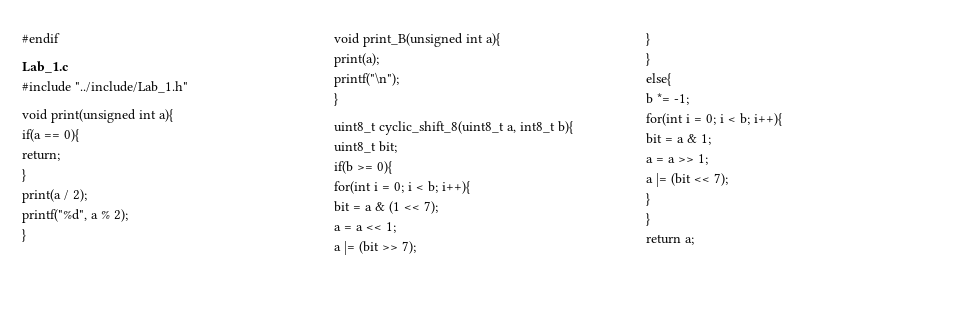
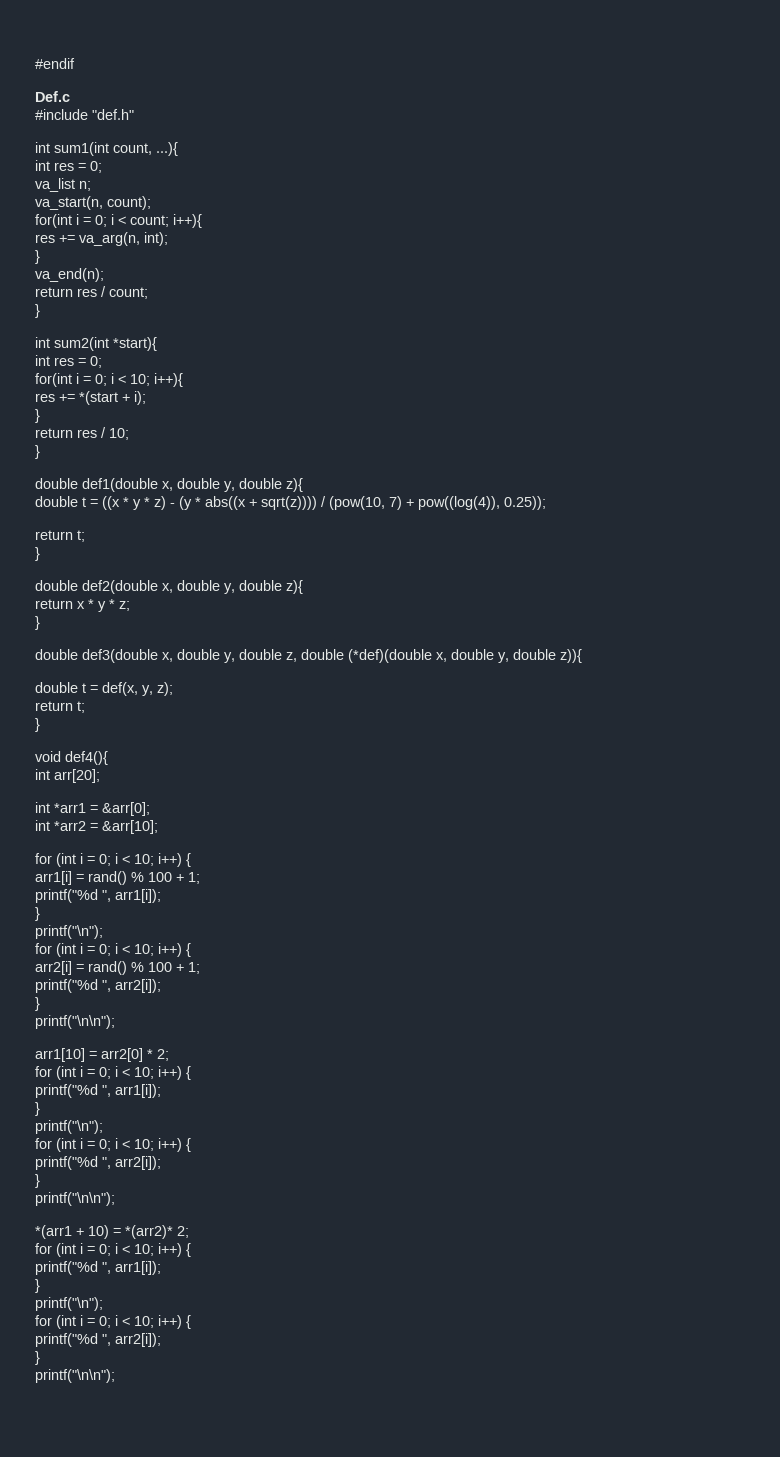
[22,61,68,73] Lab_1.c -> [35,91,70,102] Def.c
[75,81,188,93] [22,109,173,123] [22,129,79,142] [22,150,60,161] [22,169,26,182] [22,189,87,203] [22,209,128,223] [22,229,26,242] [334,33,500,47] [334,53,379,67] [334,72,399,87] [334,93,338,106] [334,121,573,135] [334,141,397,153] [334,161,392,174] [334,181,470,194] [334,201,438,214] [334,222,396,233] [334,241,416,255] [646,33,650,46] [646,53,650,66] [646,73,671,86] [646,93,689,105] [646,113,782,126] [646,133,711,145] [646,154,708,165] [646,173,728,187] [646,193,650,206] [646,213,650,226] [646,234,694,245] "../include/Lab_1.h" // void print(unsigned int a){ // if(a == 0){ // return; // } // print(a / 2); // printf("%d", a % 2); // } // void print_B(unsigned int a){ // print(a); // printf("\n"); // } // uint8_t cyclic_shift_8(uint8_t a, int8_t b){ // uint8_t bit; // if(b >= 0){ // for(int i = 0; i < b; i++){ // bit = a & (1 << 7); // a = a << 1; // a |= (bit >> 7); // } // } // else{ // b *= -1; // for(int i = 0; i < b; i++){ // bit = a & 1; // a = a >> 1; // a |= (bit << 7); // } // } // return a; -> [92,109,134,120] [35,142,178,156] [35,160,102,173] [35,178,91,192] [35,196,151,210] [35,214,202,228] [35,232,168,246] [35,250,40,264] [35,268,104,282] [35,286,148,299] [35,304,40,318] [35,337,157,351] [35,355,102,368] [35,373,183,387] [35,391,146,405] [35,409,40,423] [35,427,129,440] [35,445,40,459] [35,478,303,492] [35,496,546,510] [35,530,85,542] [35,547,40,561] [35,580,303,594] [35,599,130,612] [35,616,40,630] [35,649,582,663] [35,682,173,696] [35,701,85,713] [35,718,40,732] [35,751,108,765] [35,769,100,783] [35,802,150,816] [35,820,158,834] [35,853,191,867] [35,871,200,885] [35,889,161,903] [35,907,40,921] [35,925,103,939] [35,943,191,957] [35,961,200,975] [35,979,161,993] [35,997,40,1011] [35,1015,115,1029] [35,1048,169,1062] [35,1066,191,1080] [35,1084,161,1098] [35,1102,40,1116] [35,1120,103,1134] [35,1138,191,1152] [35,1156,161,1170] [35,1174,40,1188] [35,1192,115,1206] [35,1225,189,1239] [35,1243,191,1257] [35,1261,161,1275] [35,1279,40,1293] [35,1297,103,1311] [35,1315,191,1329] [35,1333,161,1347] [35,1351,40,1365] [35,1369,115,1383] "def.h" // int sum1(int count, ...){ // int res = 0; // va_list n; // va_start(n, count); // for(int i = 0; i < count; i++){ // res += va_arg(n, int); // } // va_end(n); // return res / count; // } // int sum2(int *start){ // int res = 0; // for(int i = 0; i < 10; i++){ // res += *(start + i); // } // return res / 10; // } // double def1(double x, double y, double z){ // double t = ((x * y * z) - (y * abs((x + sqrt(z)))) / (pow(10, 7) + pow((log(4)), 0.25)); // return t; // } // double def2(double x, double y, double z){ // return x * y * z; // } // double def3(double x, double y, double z, double (*def)(double x, double y, double z)){ // double t = def(x, y, z); // return t; // } // void def4(){ // int arr[20]; // int *arr1 = &arr[0]; // int *arr2 = &arr[10]; // for (int i = 0; i < 10; i++) { // arr1[i] = rand() % 100 + 1; // printf("%d ", arr1[i]); // } // printf("\n"); // for (int i = 0; i < 10; i++) { // arr2[i] = rand() % 100 + 1; // printf("%d ", arr2[i]); // } // printf("\n\n"); // arr1[10] = arr2[0] * 2; // for (int i = 0; i < 10; i++) { // printf("%d ", arr1[i]); // } // printf("\n"); // for (int i = 0; i < 10; i++) { // printf("%d ", arr2[i]); // } // printf("\n\n"); // *(arr1 + 10) = *(arr2)* 2; // for (int i = 0; i < 10; i++) { // printf("%d ", arr1[i]); // } // printf("\n"); // for (int i = 0; i < 10; i++) { // printf("%d ", arr2[i]); // } // printf("\n\n");

